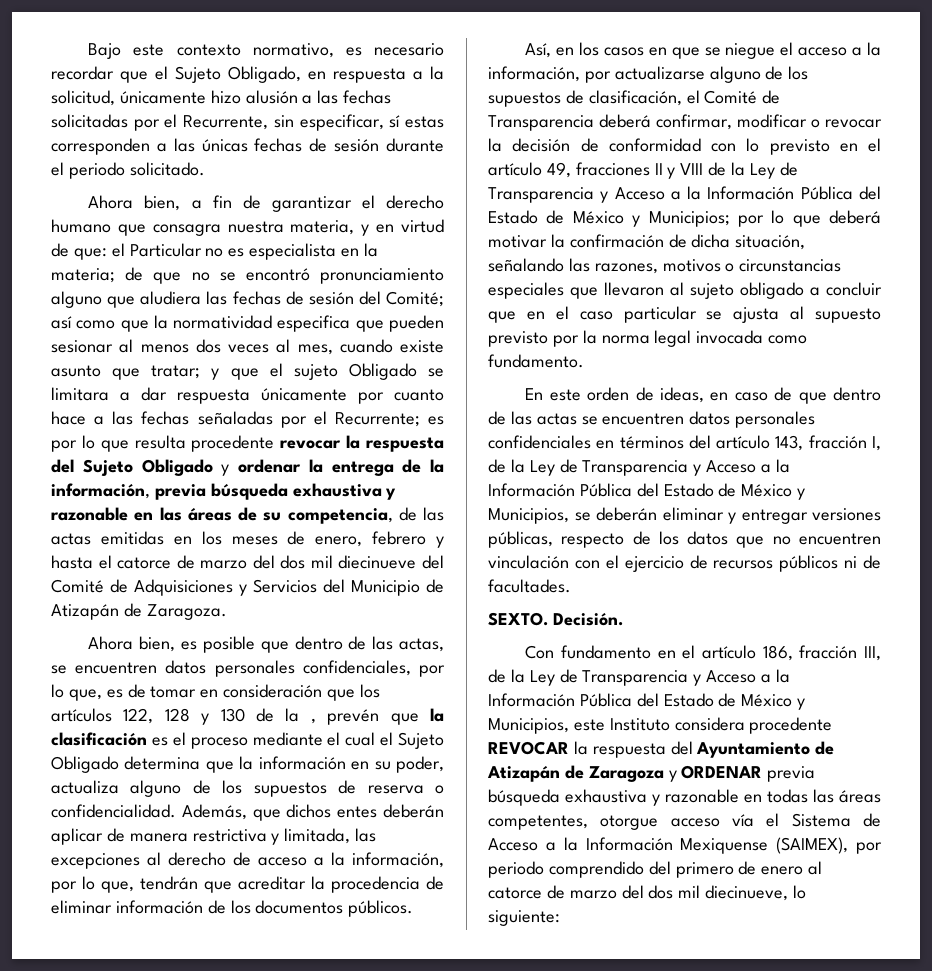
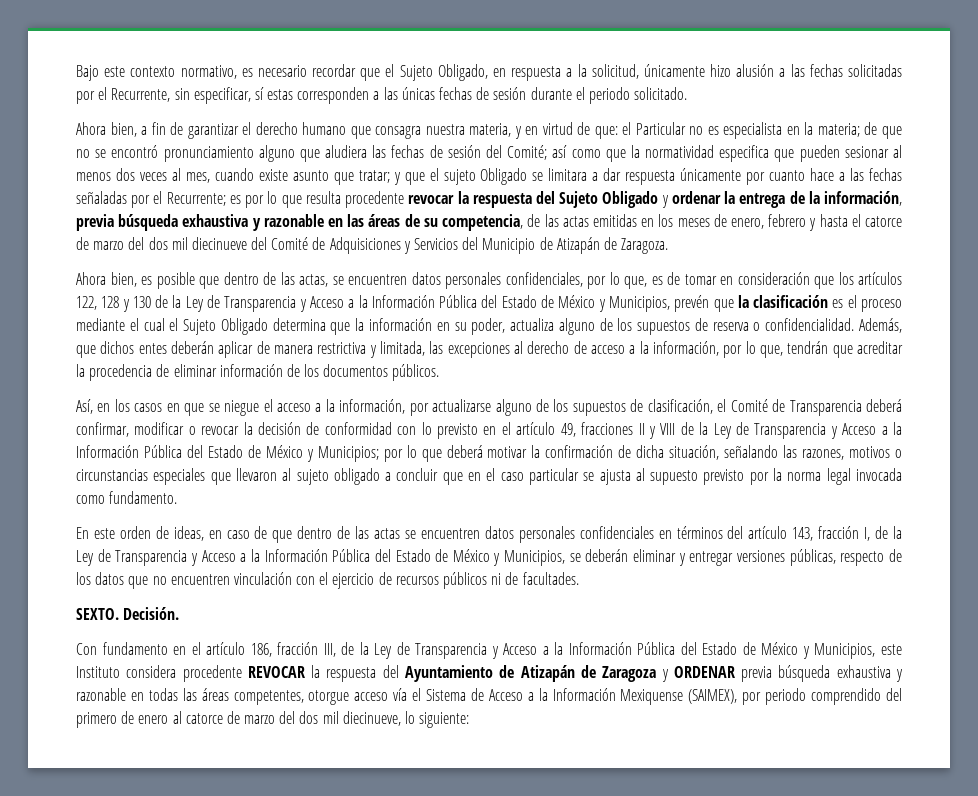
[310,718,316,724] , -> [185,295,670,312] Ley de Transparencia y Acceso a la Información Pública del Estado de México y Municipios,

